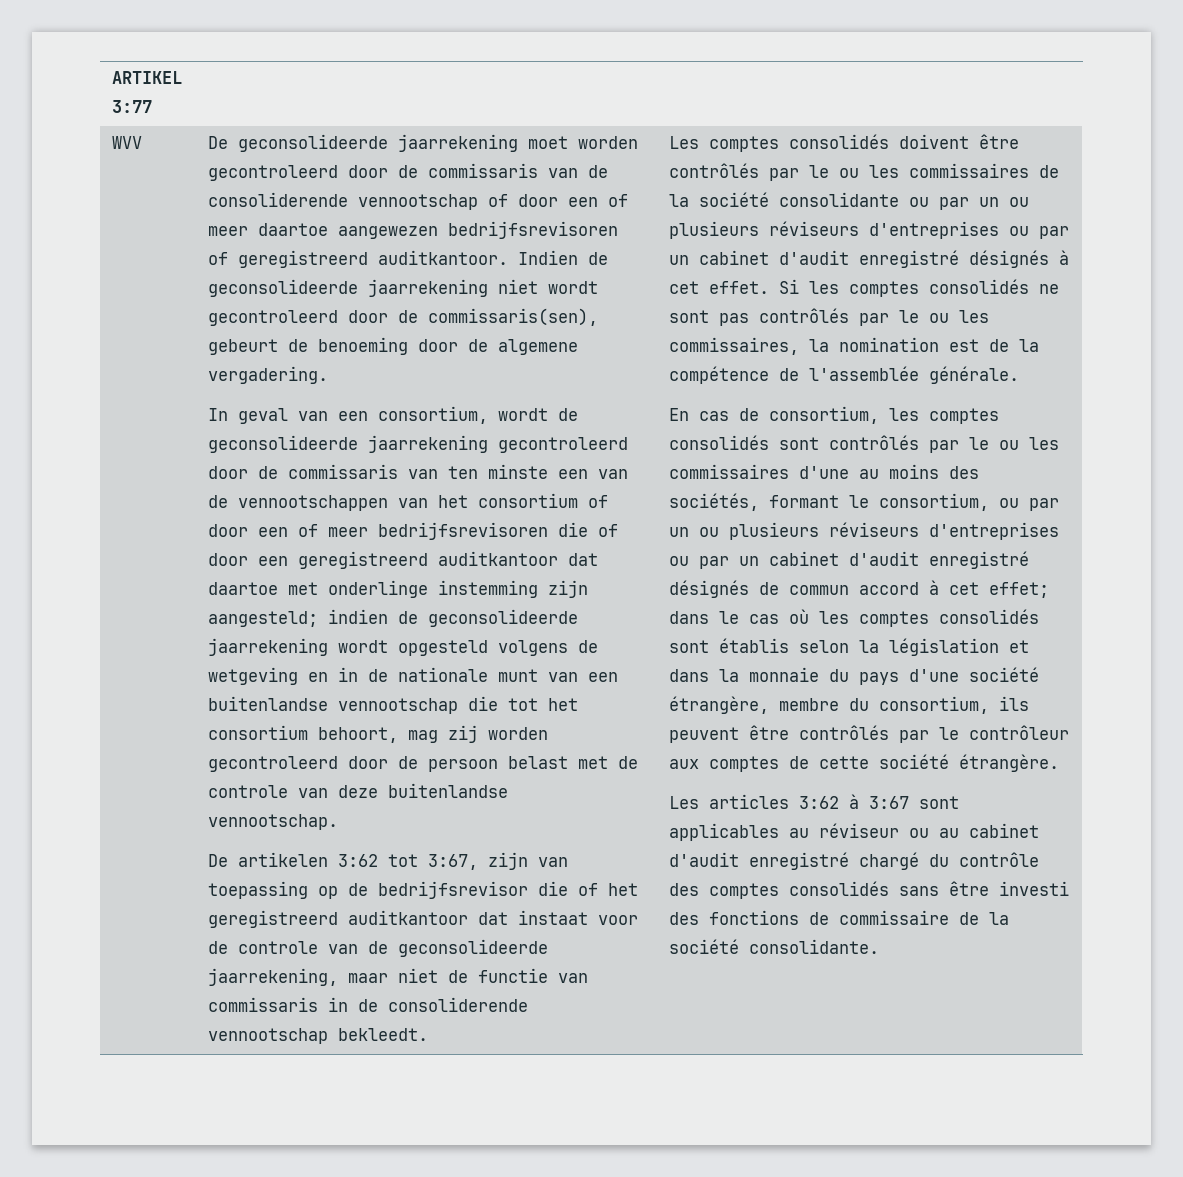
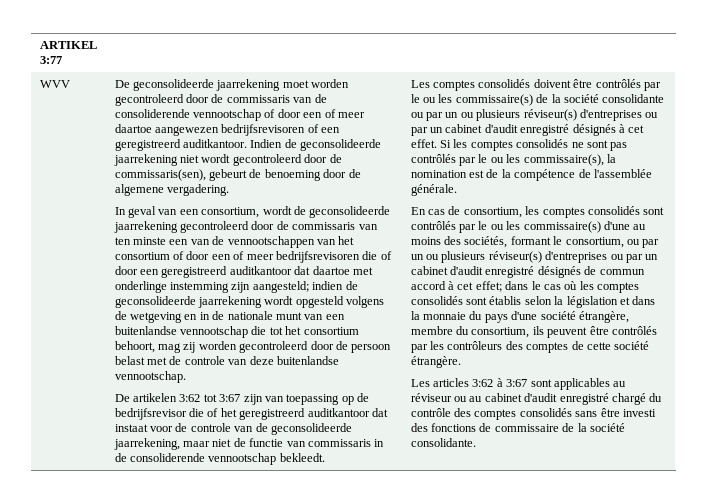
(229, 258) none -> [321,127,341,133] een
[428,854,479,870] 3:67, -> [219,394,241,402] 3:67
[909,163,1030,178] commissaires -> [455,94,533,106] commissaire(s)
[769,221,860,236] réviseurs -> [523,109,577,121] réviseur(s)
[669,337,800,355] commissaires, -> [523,154,604,166] commissaire(s),
[669,464,790,479] commissaires -> [523,221,601,233] commissaire(s)
[829,522,920,537] réviseurs -> [488,251,542,263] réviseur(s)
[939,725,1070,740] [669,759,700,769] le contrôleur aux -> [430,341,523,350] les contrôleurs des

